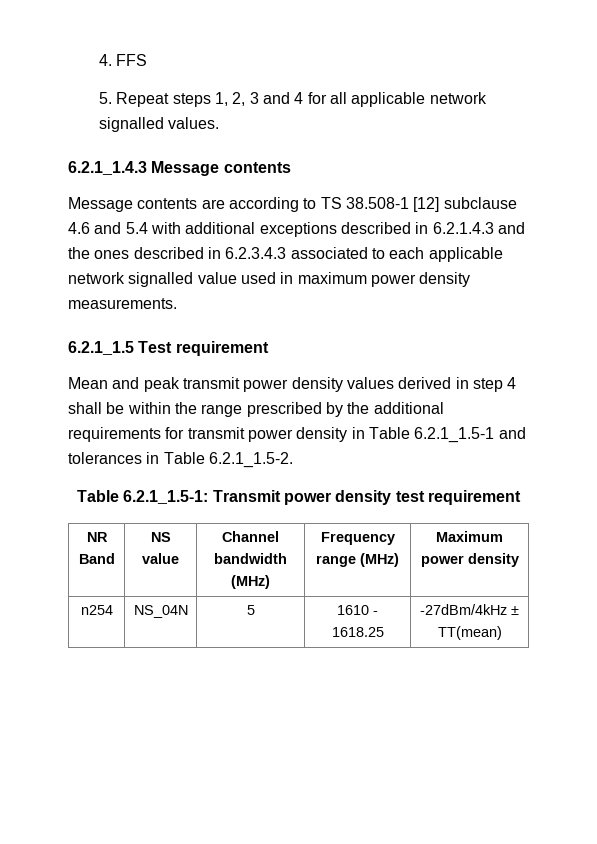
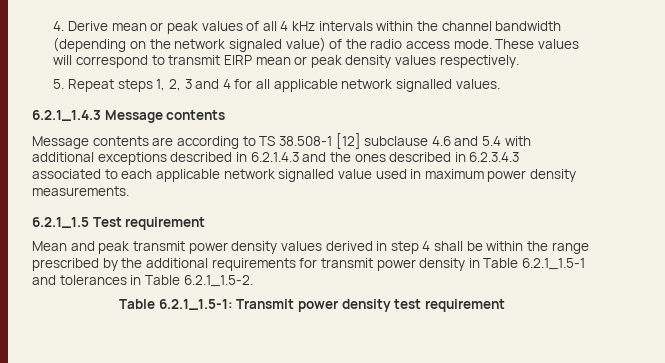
[116,54,148,66] FFS -> [67,21,562,34] [53,37,580,52] [53,55,519,68] Derive mean or peak values of all 4 kHz intervals within the channel bandwidth (depending on the network signaled value) of the radio access mode. These values will correspond to transmit EIRP mean or peak density values respectively.
[86,532,108,542] [78,553,115,564] [150,532,171,542] [142,553,179,564] [222,531,279,542] [214,553,287,564] [231,575,270,589] [320,532,395,545] [316,553,399,567] [436,531,503,542] [420,553,519,567] [80,605,113,615] [133,605,188,618] [246,605,255,615] [337,605,378,615] [331,627,384,637] [420,604,519,615] [437,626,502,640] // NR Band | NS value | Channel bandwidth (MHz) | Frequency range (MHz) | Maximum power density // n254 | NS_04N | 5 | 1610 - 1618.25 | -27dBm/4kHz ± TT(mean) -> (505, 305) none

